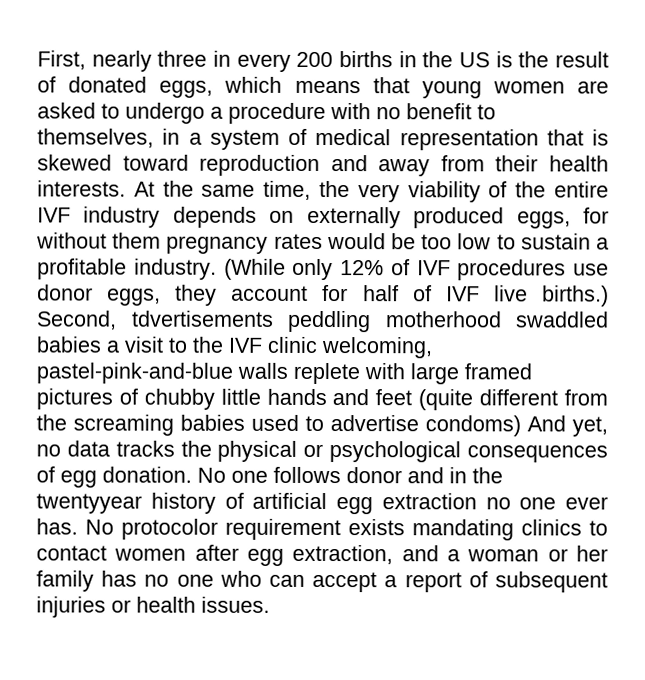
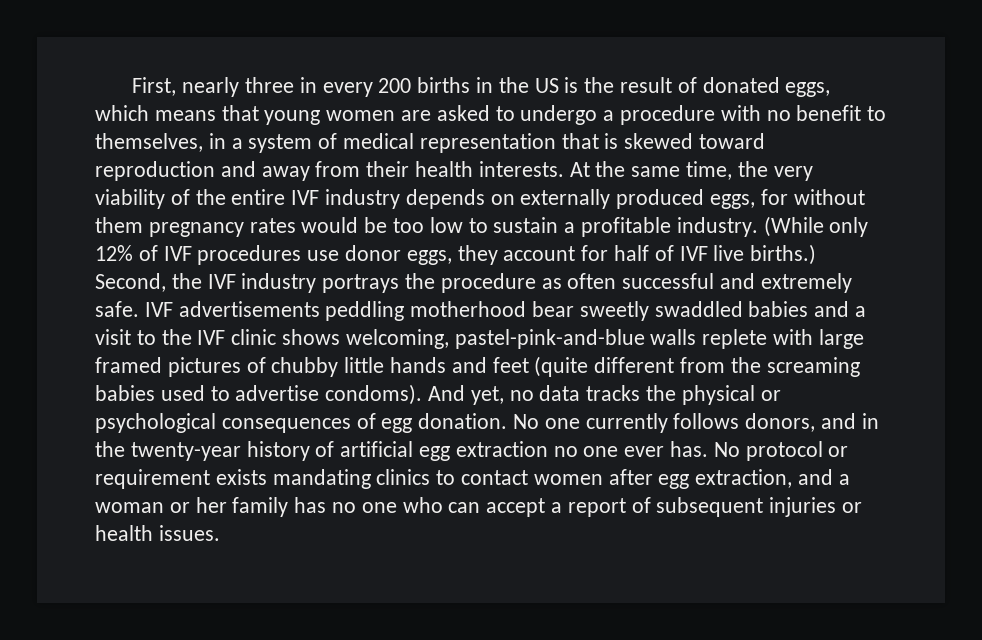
[131,310,502,333] tdvertisements peddling motherhood -> [171,273,852,293] [95,301,649,321] the IVF industry portrays the procedure as often successful and extremely safe. IVF advertisements peddling motherhood bear sweetly
(102, 344) none -> [814,301,850,317] and
(318, 344) none -> [282,329,341,345] shows
[425,415,521,437] condoms) -> [325,384,423,405] condoms).
[273,466,402,484] follows donor -> [585,413,816,433] currently follows donors,
[36,493,142,514] twentyyear -> [130,442,241,461] twenty-year
[121,518,218,540] protocolor -> [745,441,849,461] protocol or

